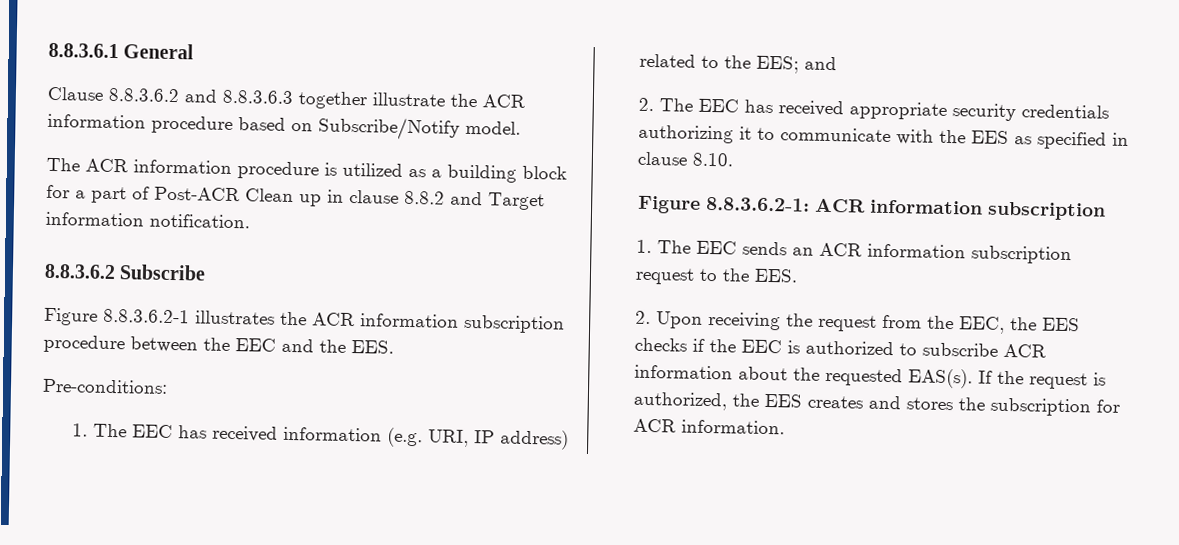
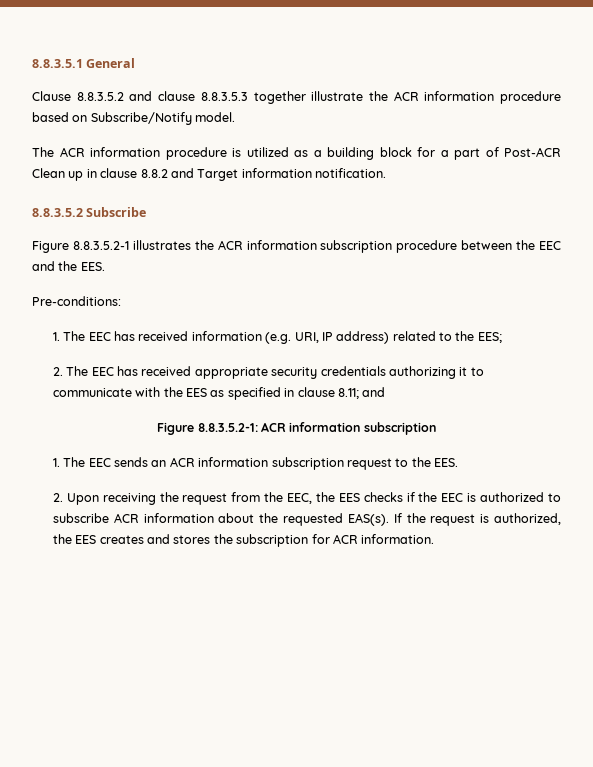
[48,42,119,59] 8.8.3.6.1 -> [32,59,83,68] 8.8.3.5.1
[108,87,293,105] 8.8.3.6.2 and 8.8.3.6.3 -> [76,91,248,101] 8.8.3.5.2 and clause 8.8.3.5.3
[44,263,116,280] 8.8.3.6.2 -> [32,208,83,217] 8.8.3.5.2
[103,308,190,324] 8.8.3.6.2-1 -> [72,241,129,250] 8.8.3.5.2-1
[804,56,838,71] and -> (502, 337) none
[692,152,735,167] [637,195,810,214] 8.10. // Figure 8.8.3.6.2-1: -> [337,387,386,399] [157,422,258,435] 8.11; and // Figure 8.8.3.5.2-1:

